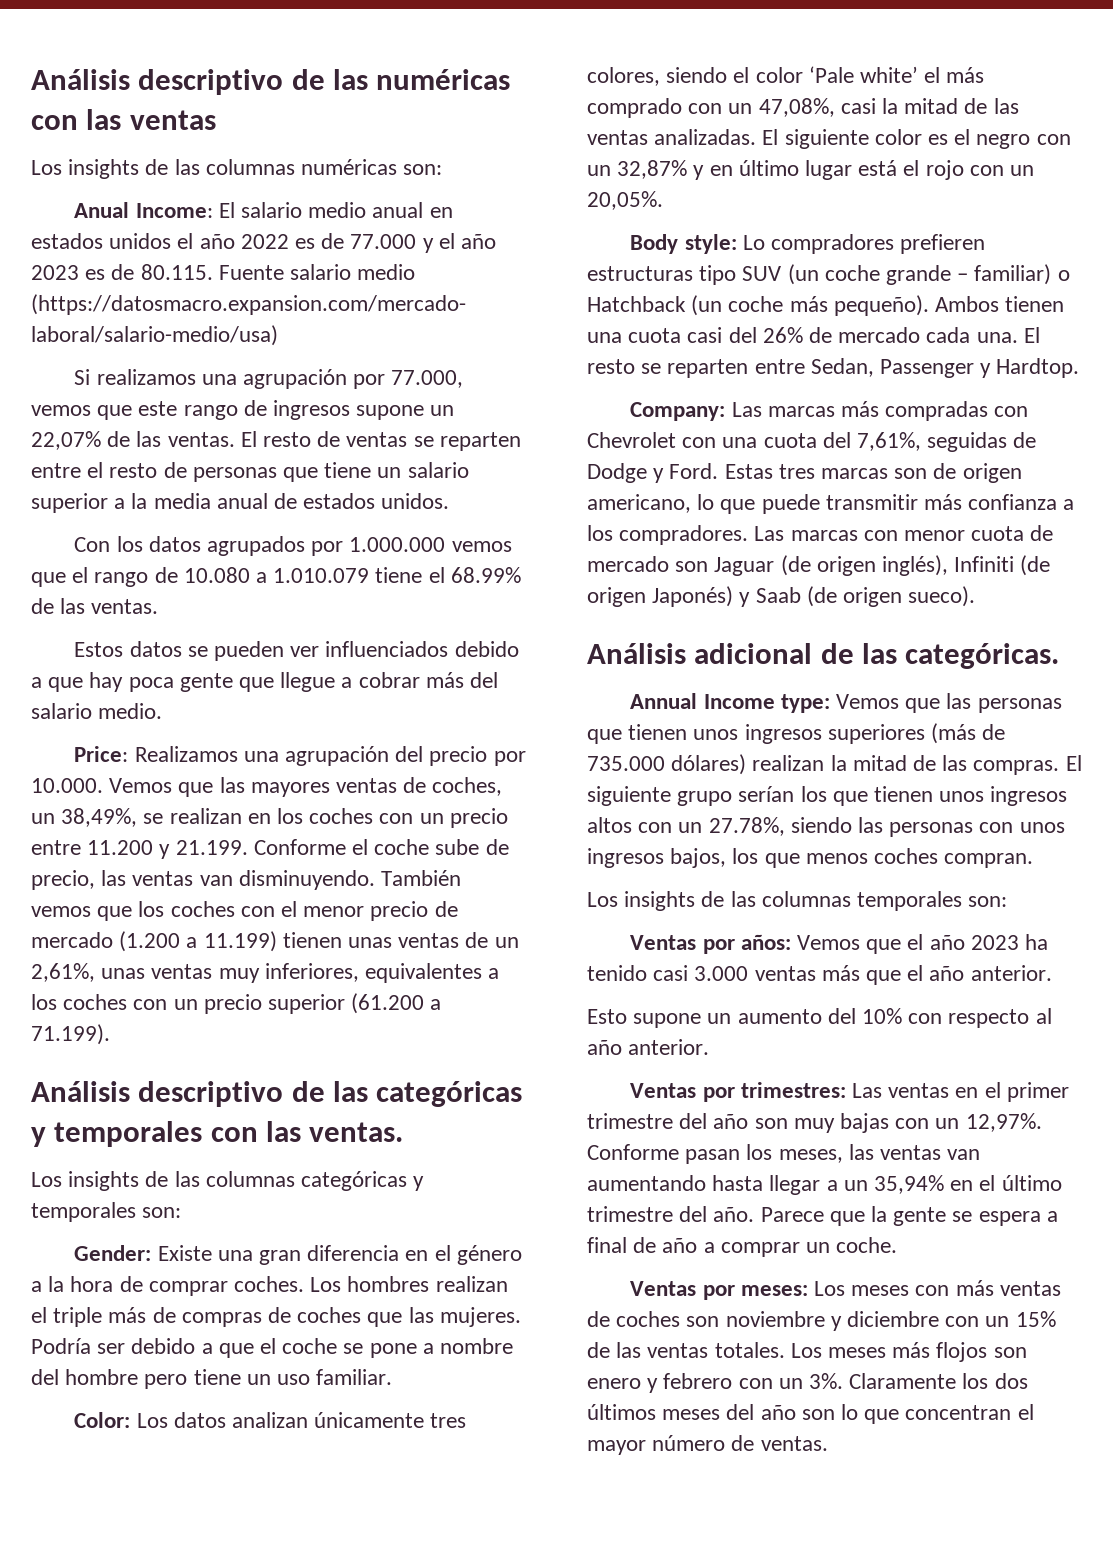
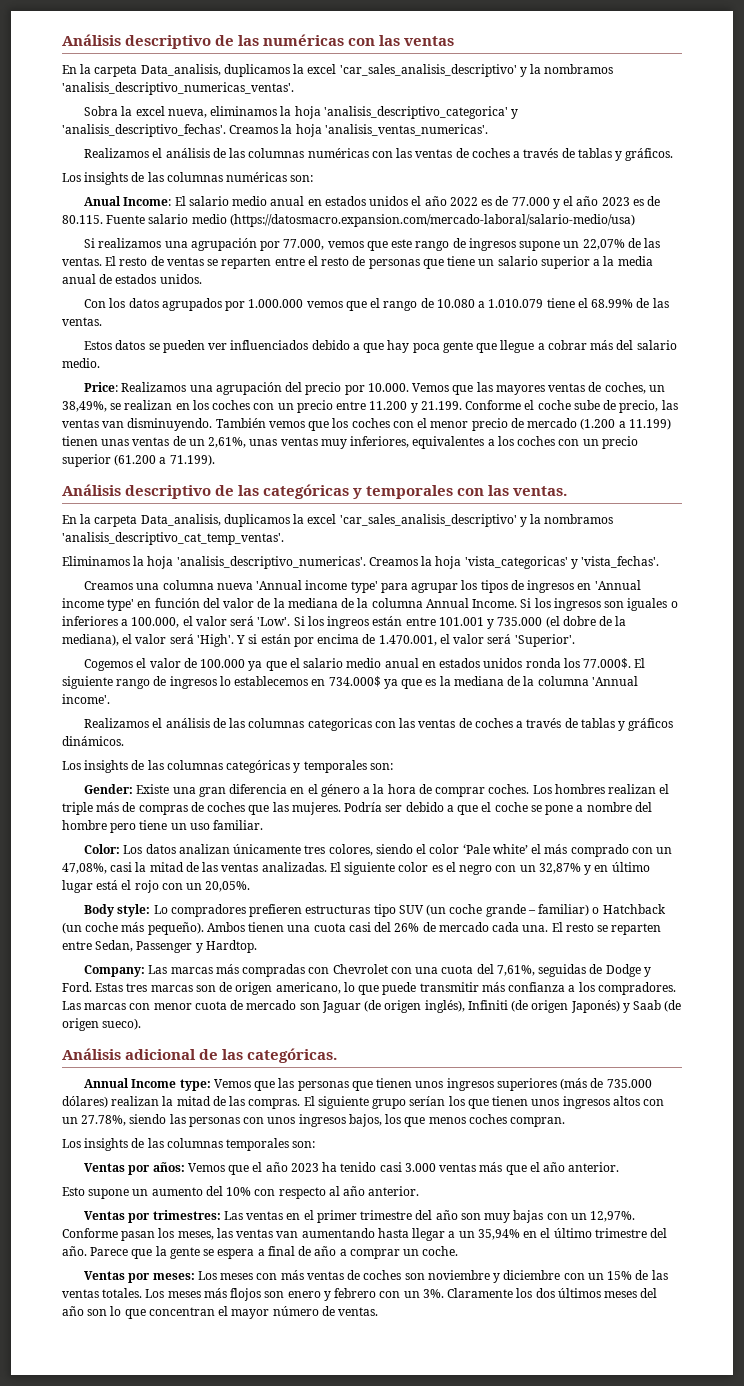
(216, 120) none -> [62,64,614,77] [62,82,294,95] [84,106,519,119] [62,124,488,137] [84,148,674,161] // En la carpeta Data_analisis, duplicamos la excel 'car_sales_analisis_descriptivo' y la nombramos 'analisis_descriptivo_numericas_ventas'. // Sobra la excel nueva, eliminamos la hoja 'analisis_descriptivo_categorica' y 'analisis_descriptivo_fechas'. Creamos la hoja 'analisis_ventas_numericas'. // Realizamos el análisis de las columnas numéricas con las ventas de coches a través de tablas y gráficos.
(404, 1132) none -> [62,514,614,527] [62,532,284,545] [62,556,660,569] [84,580,641,593] [62,598,678,611] [62,616,627,629] [62,634,575,647] [84,658,646,671] [62,676,638,689] [62,694,110,704] [84,718,674,731] [62,736,124,746] // En la carpeta Data_analisis, duplicamos la excel 'car_sales_analisis_descriptivo' y la nombramos 'analisis_descriptivo_cat_temp_ventas'. // Eliminamos la hoja 'analisis_descriptivo_numericas'. Creamos la hoja 'vista_categoricas' y 'vista_fechas'. // Creamos una columna nueva 'Annual income type' para agrupar los tipos de ingresos en 'Annual income type' en función del valor de la mediana de la columna Annual Income. Si los ingresos son iguales o inferiores a 100.000, el valor será 'Low'. Si los ingreos están entre 101.001 y 735.000 (el dobre de la mediana), el valor será 'High'. Y si están por encima de 1.470.001, el valor será 'Superior'. // Cogemos el valor de 100.000 ya que el salario medio anual en estados unidos ronda los 77.000$. El siguiente rango de ingresos lo establecemos en 734.000$ ya que es la mediana de la columna 'Annual income'. // Realizamos el análisis de las columnas categoricas con las ventas de coches a través de tablas y gráficos dinámicos.

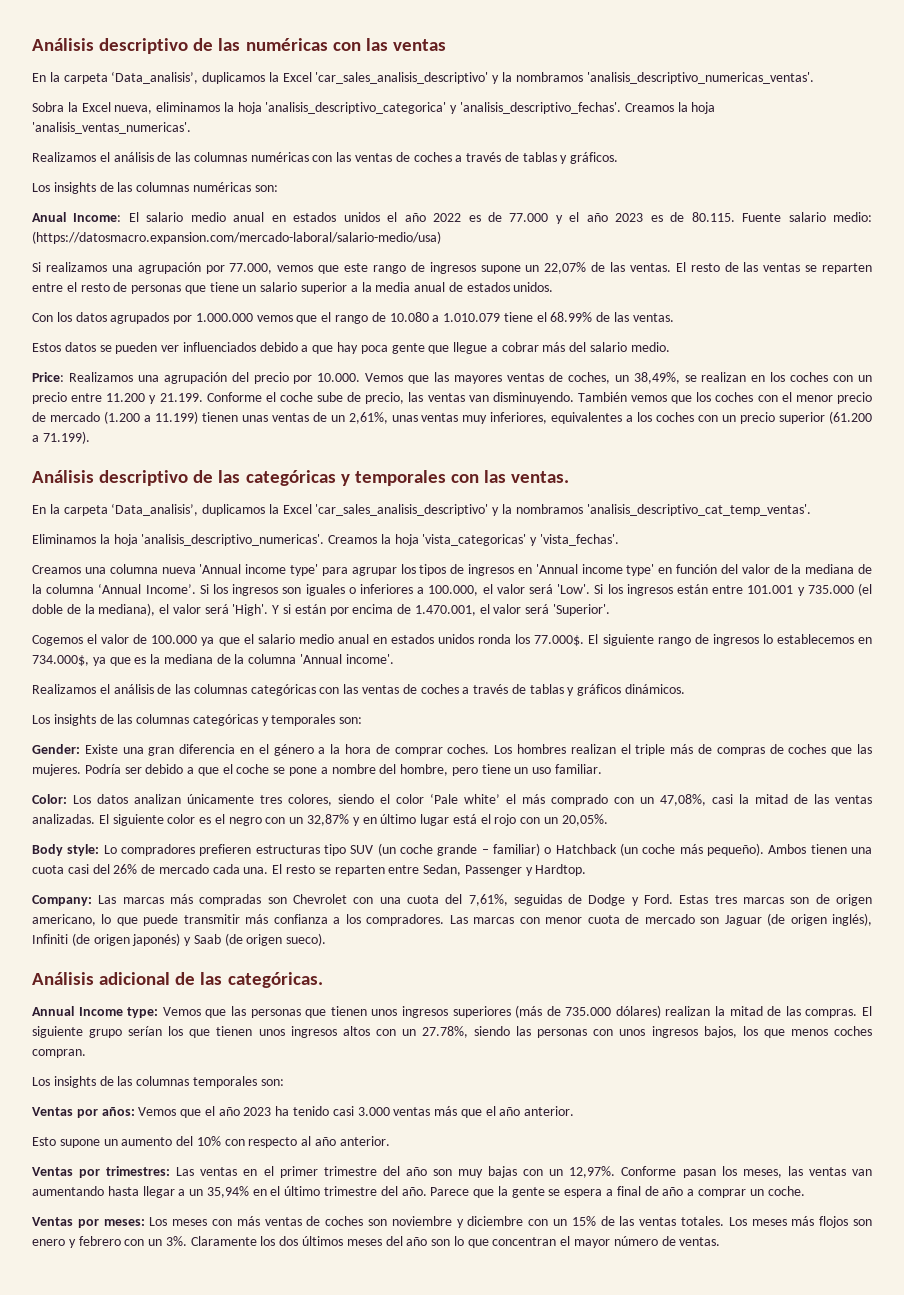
[140,64,337,77] Data_analisis, duplicamos la excel -> [111,71,312,84] ‘Data_analisis’, duplicamos la Excel
[135,106,165,116] excel -> [81,102,111,112] Excel
[191,214,227,224] medio -> [833,212,873,222] medio:
(164, 261) none -> [743,262,759,272] las
[140,514,337,527] Data_analisis, duplicamos la excel -> [111,503,312,516] ‘Data_analisis’, duplicamos la Excel
[425,598,518,608] Annual Income. -> [98,583,196,594] ‘Annual Income’.
[327,616,370,629] ingreos -> [626,584,673,596] ingresos
[562,616,596,626] dobre -> [32,604,63,614] doble
[328,676,381,687] 734.000$ -> [32,655,89,666] 734.000$,
[307,718,372,731] categoricas -> [250,684,316,696] categóricas
[62,820,107,830] hombre -> [400,764,449,776] hombre,
[308,967,330,974] con -> [267,897,287,904] son
[570,1000,620,1013] Japonés) -> [132,933,181,946] japonés)

